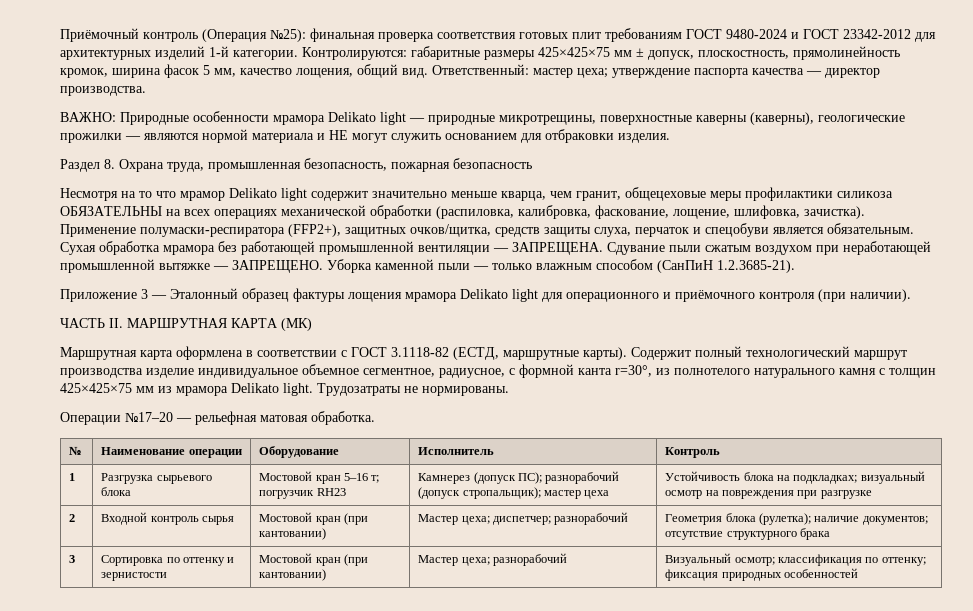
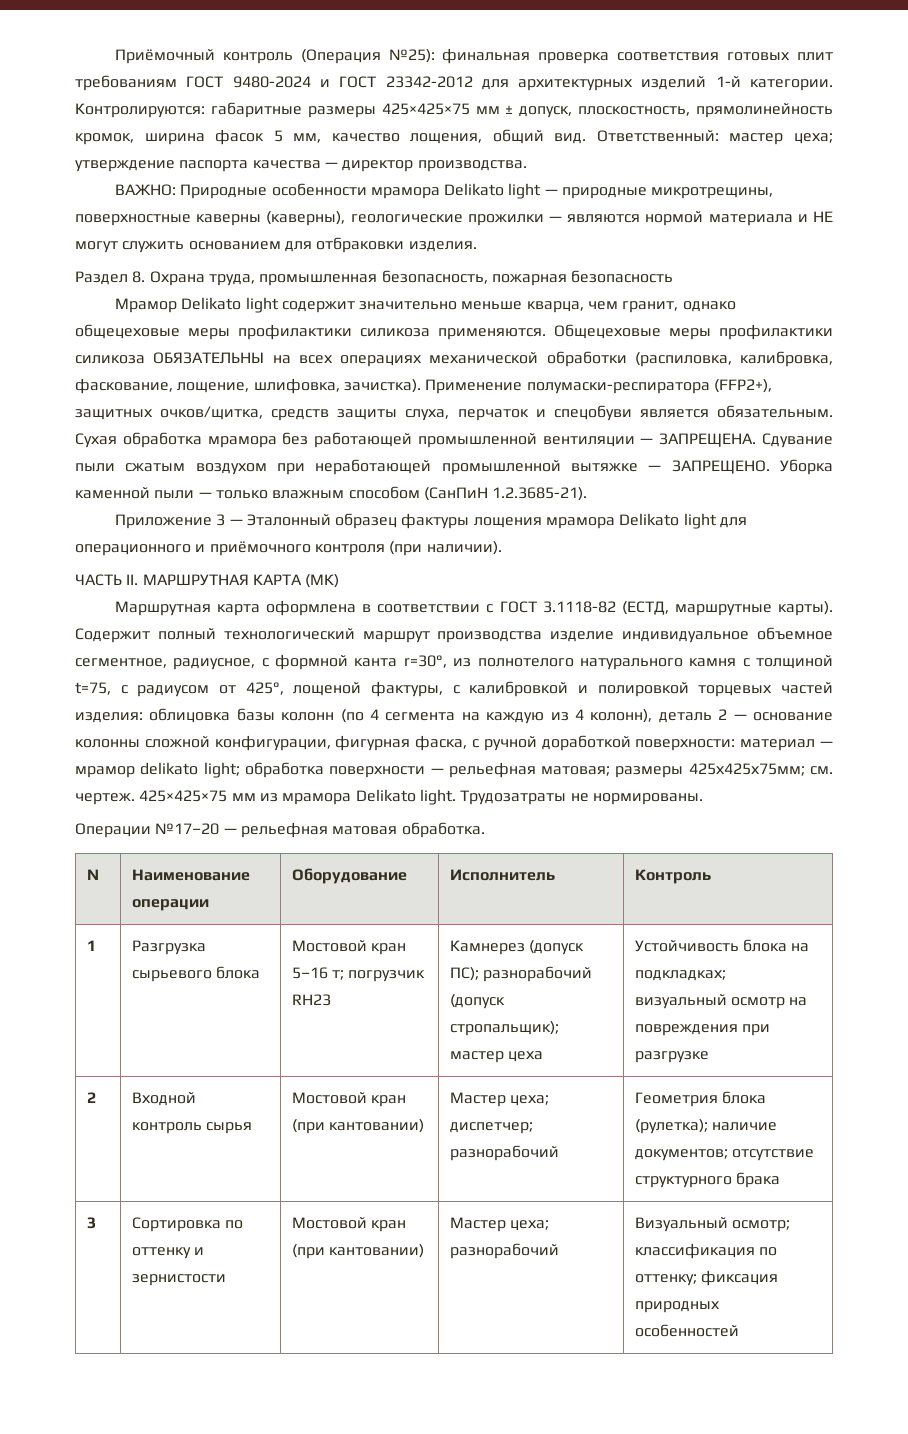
[60,188,225,201] Несмотря на то что мрамор -> [114,298,177,313] Мрамор
(621, 196) none -> [682,301,736,312] однако
(893, 194) none -> [438,324,833,340] [75,355,145,364] применяются. Общецеховые меры профилактики силикоза
[889,368,936,378] толщин -> [756,655,834,669] [75,681,833,697] [75,708,833,724] [75,735,833,751] [75,762,833,778] [75,793,135,805] толщиной t=75, с радиусом от 425°, лощеной фактуры, с калибровкой и полировкой торцевых частей изделия: облицовка базы колонн (по 4 сегмента на каждую из 4 колонн), деталь 2 — основание колонны сложной конфигурации, фигурная фаска, с ручной доработкой поверхности: материал — мрамор delikato light; обработка поверхности — рельефная матовая; размеры 425х425х75мм; см. чертеж.

